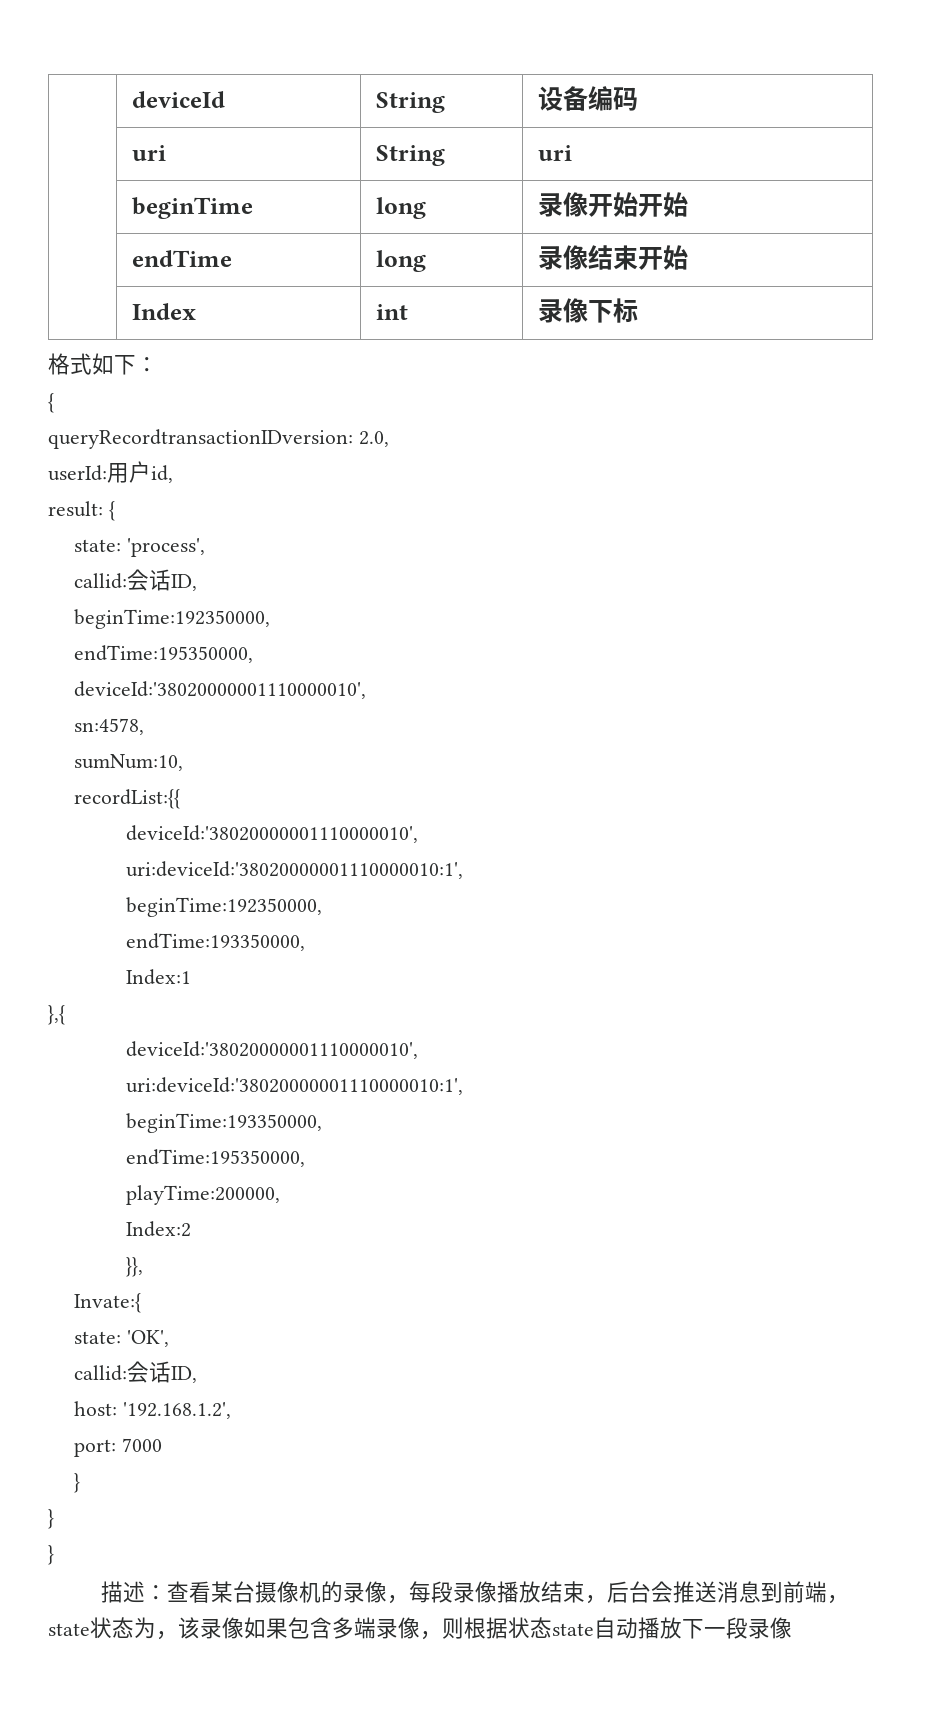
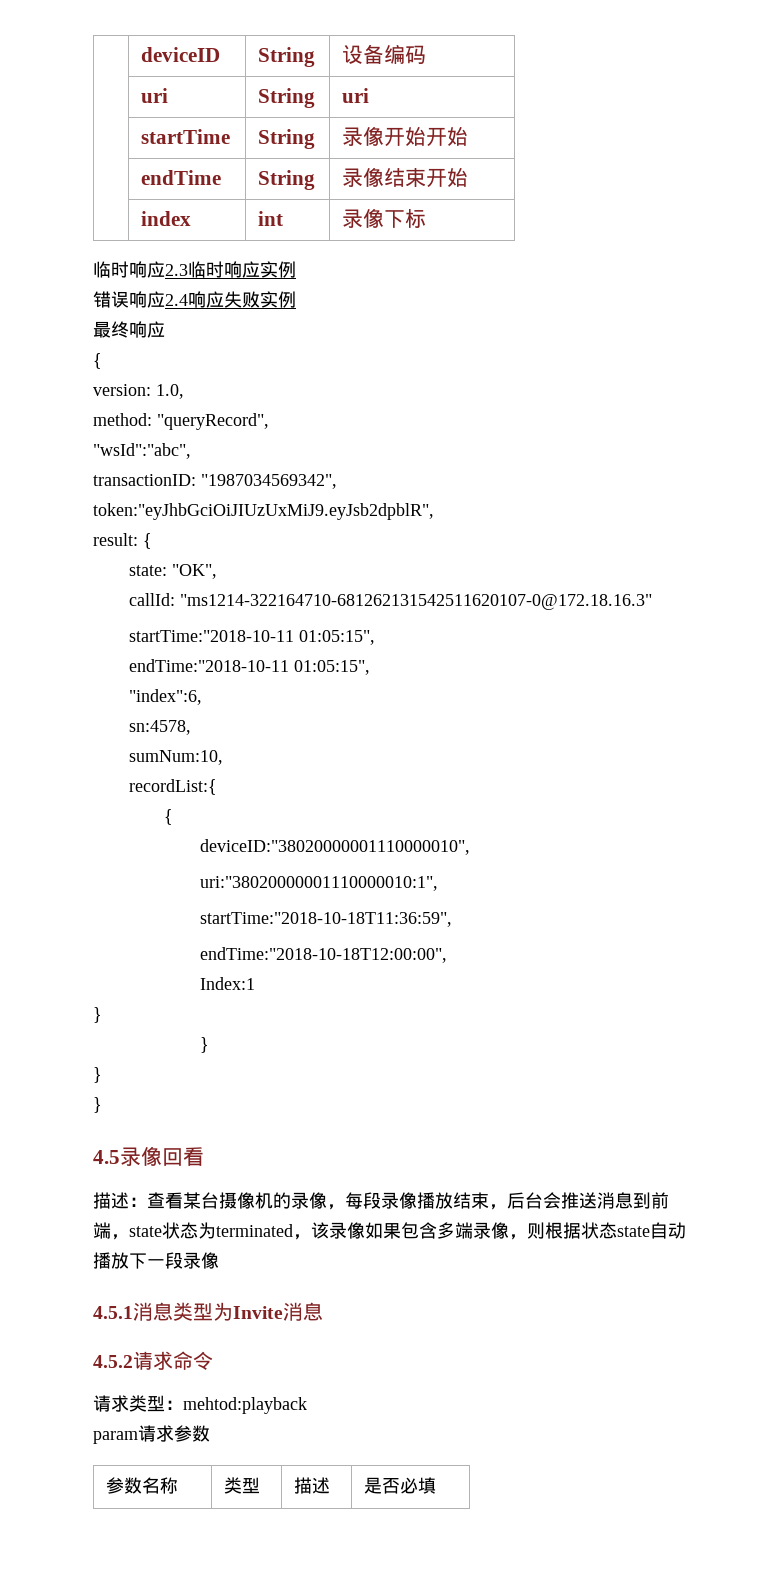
[132,91,226,108] | deviceId -> [141,47,221,62] | deviceID
[132,197,254,219] [376,197,427,219] beginTime | long -> [141,129,231,144] [258,129,316,149] startTime | String
[376,250,427,272] long -> [258,170,316,190] String
[132,303,197,320] Index -> [141,211,192,226] index
[48,353,158,375] [48,393,54,413] [48,429,389,449] [48,461,173,483] [48,501,115,521] [73,538,205,557] [73,569,197,591] [73,609,270,629] [73,645,253,663] [73,681,366,699] [73,718,144,735] [73,754,183,771] [73,789,180,809] [125,825,418,843] [125,861,463,879] [125,897,322,917] [125,933,305,951] [125,969,191,985] [48,1005,65,1025] [125,1041,418,1059] [125,1077,463,1095] [125,1113,322,1133] [125,1149,305,1167] [125,1185,280,1205] [125,1221,191,1237] [125,1257,143,1277] [73,1293,141,1313] [73,1330,169,1347] [73,1361,197,1383] [73,1401,231,1419] [73,1438,162,1457] [73,1473,80,1493] [48,1509,54,1529] [48,1545,54,1565] 格式如下： // { // queryRecordtransactionIDversion: 2.0, // userId:用户id, // result: { // state: 'process', // callid:会话ID, // beginTime:192350000, // endTime:195350000, // deviceId:'38020000001110000010', // sn:4578, // sumNum:10, // recordList:{{ // deviceId:'38020000001110000010', // uri:deviceId:'38020000001110000010:1', // beginTime:192350000, // endTime:193350000, // Index:1 // },{ // deviceId:'38020000001110000010', // uri:deviceId:'38020000001110000010:1', // beginTime:193350000, // endTime:195350000, // playTime:200000, // Index:2 // }}, // Invate:{ // state: 'OK', // callid:会话ID, // host: '192.168.1.2', // port: 7000 // } // } // } -> [93,261,296,278] [93,291,296,308] [93,321,165,338] [93,353,102,369] [93,384,184,399] [93,413,269,430] [93,443,191,459] [93,474,337,489] [93,503,434,520] [93,533,152,549] [128,564,217,579] [128,593,652,610] [128,630,375,645] [128,659,370,675] [128,689,202,705] [128,720,191,735] [128,750,223,765] [128,779,217,795] [164,809,174,825] [199,839,470,855] [199,876,438,891] [199,912,452,927] [199,947,447,963] [199,977,255,990] [93,1007,102,1023] [199,1037,209,1053] [93,1067,102,1083] [93,1097,102,1113] [93,1146,204,1166] 临时响应2.3临时响应实例 // 错误响应2.4响应失败实例 // 最终响应 // { // version: 1.0, // method: "queryRecord", // "wsId":"abc", // transactionID: "1987034569342", // token:"eyJhbGciOiJIUzUxMiJ9.eyJsb2dpblR", // result: { // state: "OK", // callId: "ms1214-322164710-681262131542511620107-0@172.18.16.3" // startTime:"2018-10-11 01:05:15", // endTime:"2018-10-11 01:05:15", // "index":6, // sn:4578, // sumNum:10, // recordList:{ // { // deviceID:"38020000001110000010", // uri:"38020000001110000010:1", // startTime:"2018-10-18T11:36:59", // endTime:"2018-10-18T12:00:00", // Index:1 // } // } // } // } // 4.5录像回看
(156, 1628) none -> [216,1224,293,1237] terminated
(792, 1628) none -> [93,1302,323,1321] [93,1351,213,1370] [93,1395,307,1414] [93,1425,210,1444] [106,1477,179,1494] [224,1477,261,1494] [294,1477,331,1494] [364,1477,437,1494] // 4.5.1消息类型为Invite消息 // 4.5.2请求命令 // 请求类型：mehtod:playback // param请求参数 // 参数名称 | 类型 | 描述 | 是否必填

